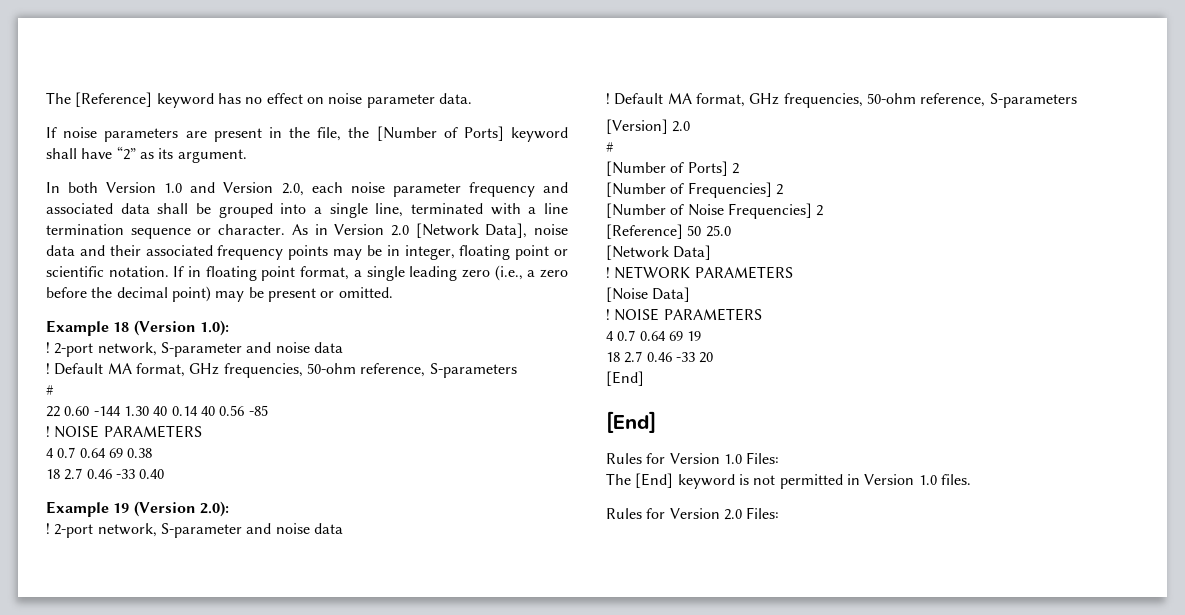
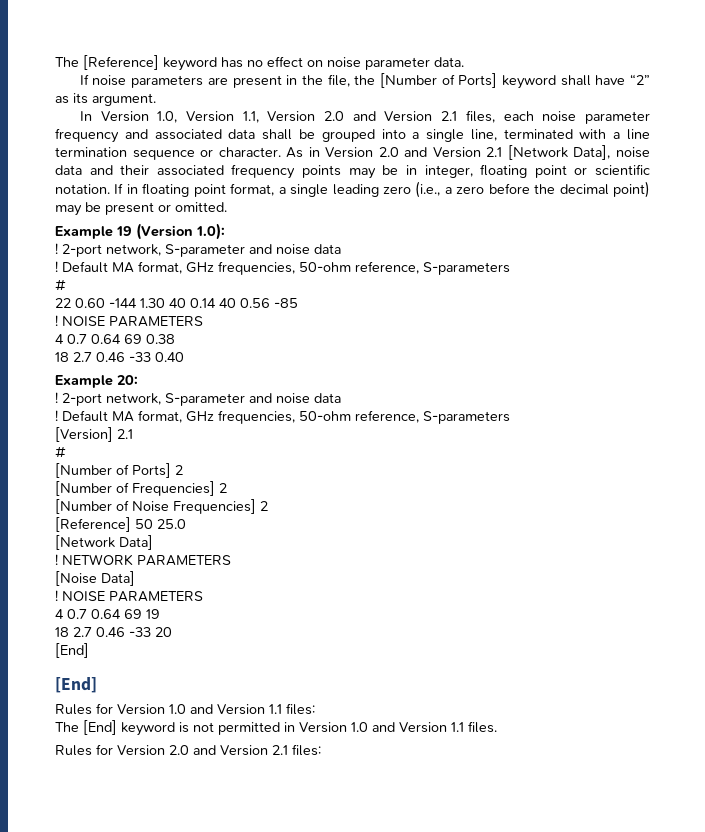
[68,182,304,196] both Version 1.0 and Version 2.0, -> [100,110,495,123] Version 1.0, Version 1.1, Version 2.0 and Version 2.1 files,
(409, 230) none -> [404,147,503,158] and Version 2.1
[113,322,130,332] 18 -> [116,226,132,236] 19
[113,501,229,517] 19 (Version 2.0): -> [117,375,138,385] 20:
[672,121,691,132] 2.0 -> [117,429,133,439] 2.1
[746,452,780,464] Files: -> [190,703,315,715] and Version 1.1 files:
(937, 480) none -> [372,722,464,733] and Version 1.1
[746,507,780,519] Files: -> [193,744,321,756] and Version 2.1 files:

